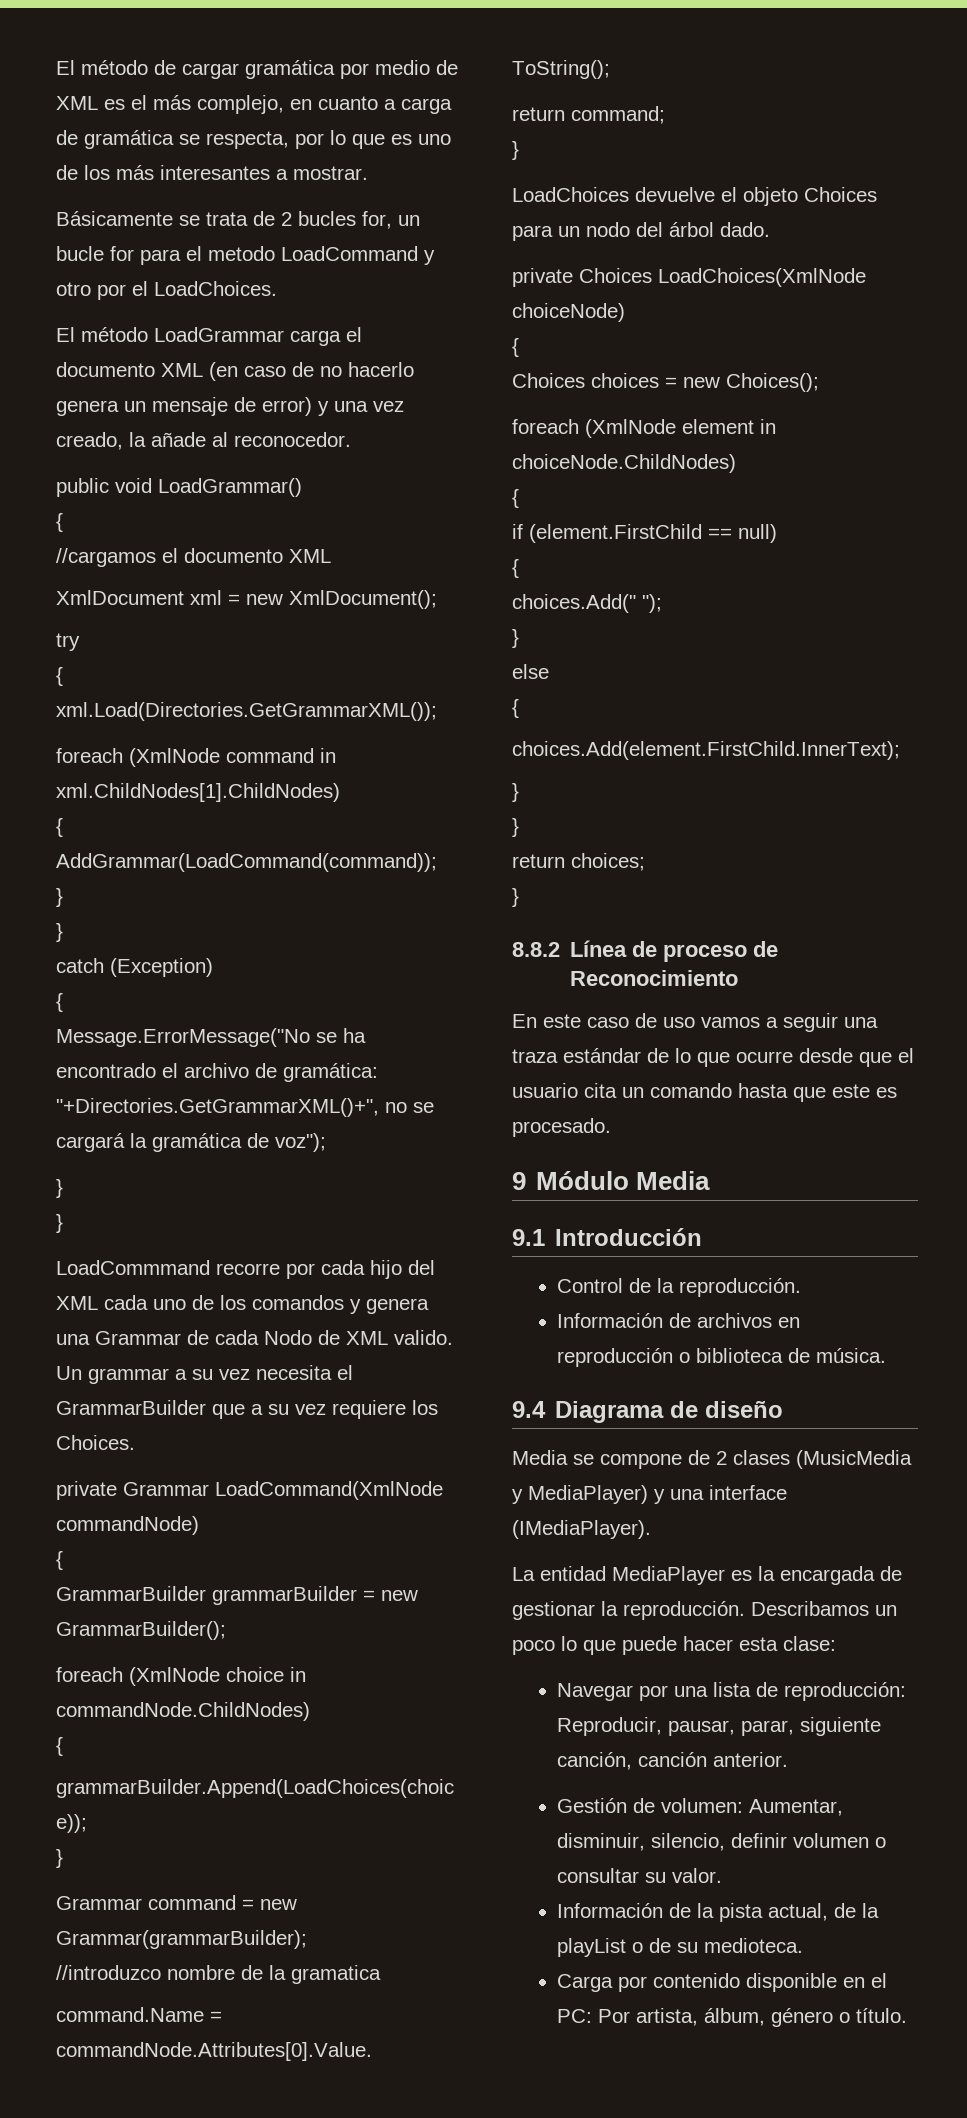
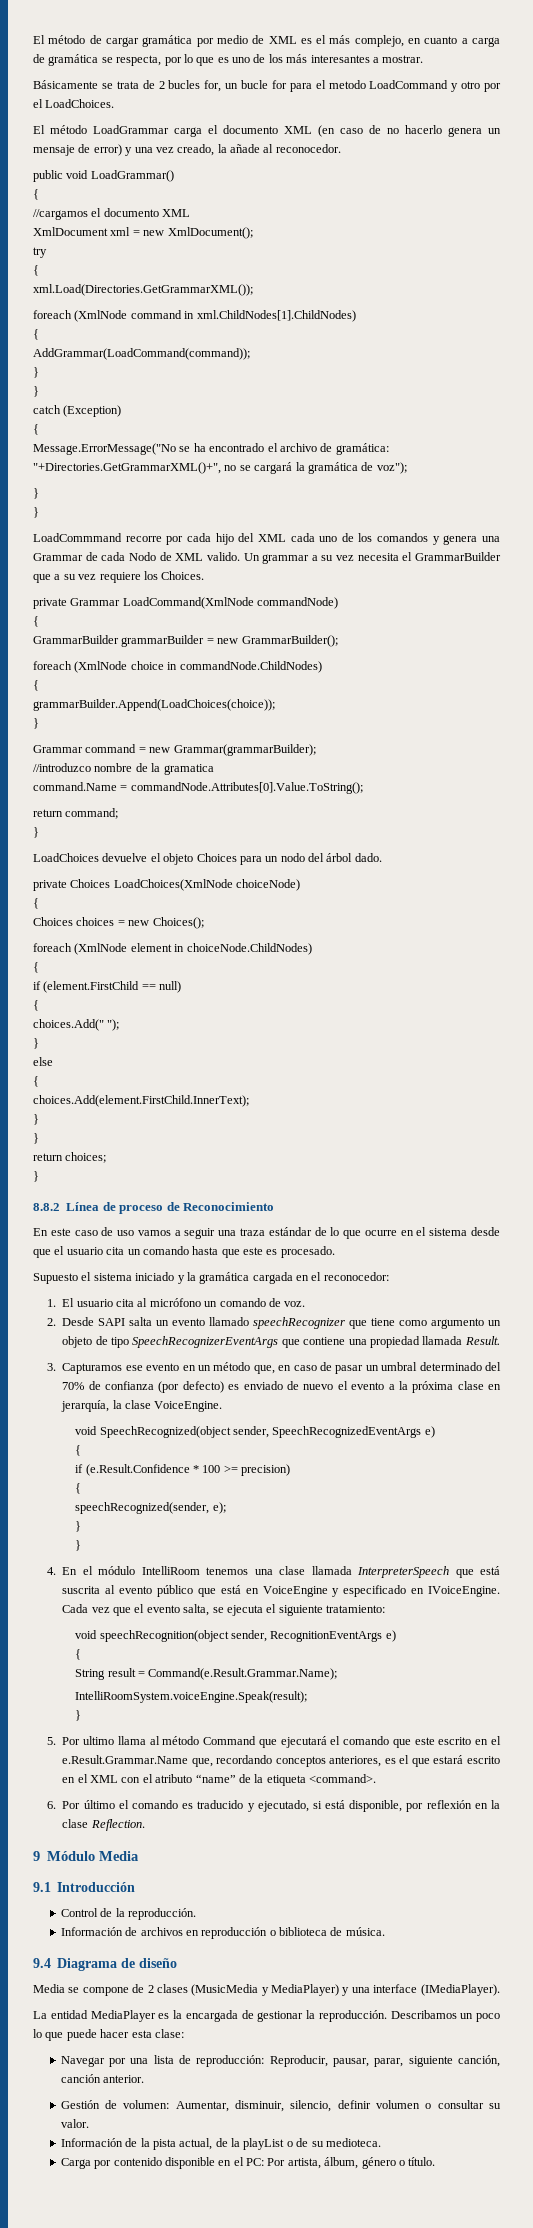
(793, 1057) none -> [400,1227,468,1236] en el sistema
(611, 1127) none -> [33,1272,389,1284] [47,1298,306,1307] [47,1317,502,1329] [62,1336,500,1348] [47,1362,501,1374] [62,1381,501,1393] [61,1400,223,1412] [75,1426,435,1438] [75,1445,82,1456] [75,1464,291,1476] [75,1483,82,1494] [75,1502,226,1514] [75,1521,82,1532] [75,1540,82,1551] [47,1566,501,1578] [62,1585,500,1597] [62,1604,386,1616] [75,1630,396,1642] [75,1649,82,1660] [75,1668,338,1680] [75,1691,308,1703] [75,1710,82,1721] [47,1736,502,1748] [62,1755,501,1767] [62,1774,377,1786] [47,1800,501,1812] [62,1819,145,1831] // Supuesto el sistema iniciado y la gramática cargada en el reconocedor: // 1. El usuario cita al micrófono un comando de voz. // 2. Desde SAPI salta un evento llamado speechRecognizer que tiene como argumento un objeto de tipo SpeechRecognizerEventArgs que contiene una propiedad llamada Result. // 3. Capturamos ese evento en un método que, en caso de pasar un umbral determinado del 70% de confianza (por defecto) es enviado de nuevo el evento a la próxima clase en jerarquía, la clase VoiceEngine. // void SpeechRecognized(object sender, SpeechRecognizedEventArgs e) // { // if (e.Result.Confidence * 100 >= precision) // { // speechRecognized(sender, e); // } // } // 4. En el módulo IntelliRoom tenemos una clase llamada InterpreterSpeech que está suscrita al evento público que está en VoiceEngine y especificado en IVoiceEngine. Cada vez que el evento salta, se ejecuta el siguiente tratamiento: // void speechRecognition(object sender, RecognitionEventArgs e) // { // String result = Command(e.Result.Grammar.Name); // IntelliRoomSystem.voiceEngine.Speak(result); // } // 5. Por ultimo llama al método Command que ejecutará el comando que este escrito en el e.Result.Grammar.Name que, recordando conceptos anteriores, es el que estará escrito en el XML con el atributo “name” de la etiqueta <command>. // 6. Por último el comando es traducido y ejecutado, si está disponible, por reflexión en la clase Reflection.

